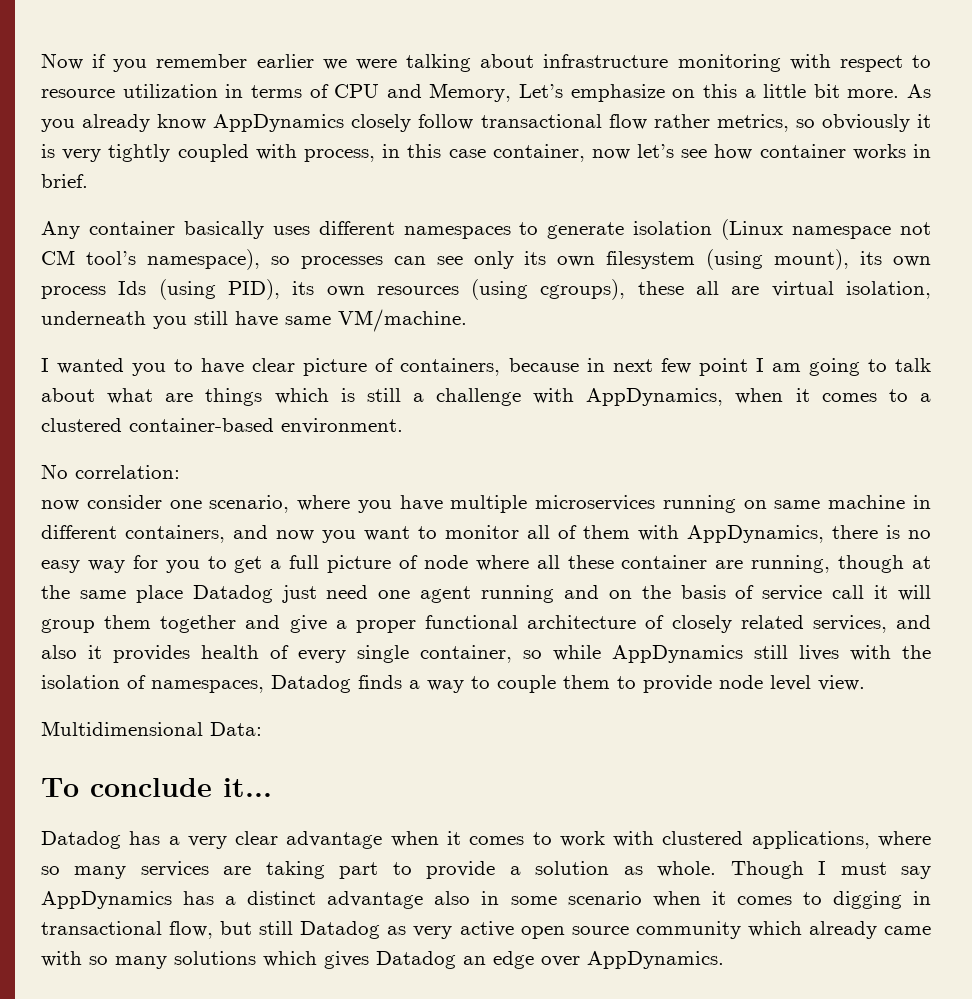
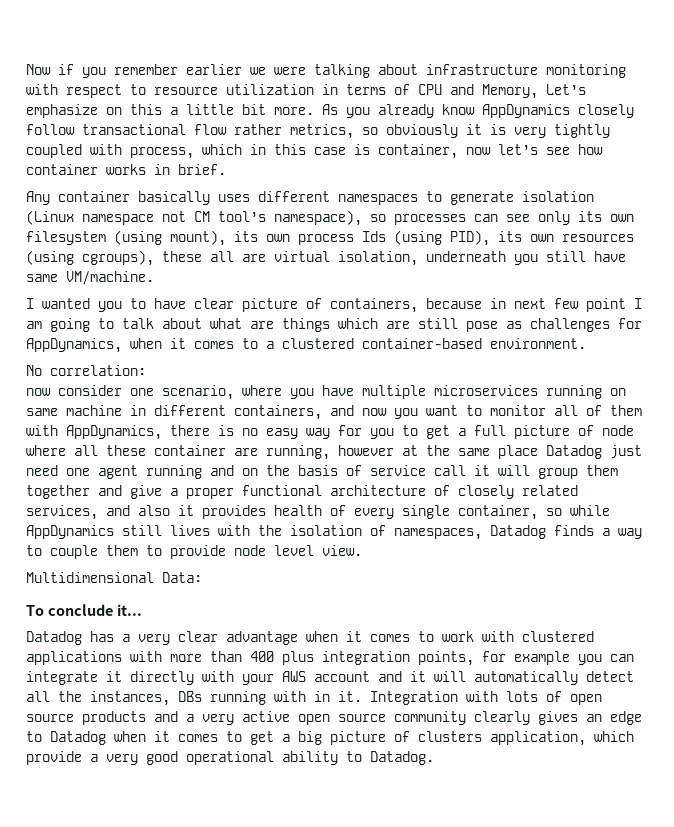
(375, 155) none -> [202,144,242,155] which
(486, 153) none -> [354,144,370,155] is
[340,388,575,406] is still a challenge with -> [386,318,642,332] are still pose as challenges for
[838,555,905,573] though -> [338,445,394,456] however
[751,831,932,849] [41,861,931,879] [41,891,931,909] [41,921,407,939] applications, where so many services are taking part to provide a solution as whole. Though I must say AppDynamics has a distinct advantage also in some scenario when it comes to digging in transactional flow, but still Datadog as -> [26,651,634,666] [26,671,634,685] [26,691,602,706] [26,711,194,725] applications with more than 400 plus integration points, for example you can integrate it directly with your AWS account and it will automatically detect all the instances, DBs running with in it. Integration with lots of open source products and a
[747,921,932,939] [41,951,724,969] which already came with so many solutions which gives Datadog an edge over AppDynamics. -> [474,711,642,725] [26,731,634,746] [26,751,434,765] clearly gives an edge to Datadog when it comes to get a big picture of clusters application, which provide a very good operational ability to Datadog.

